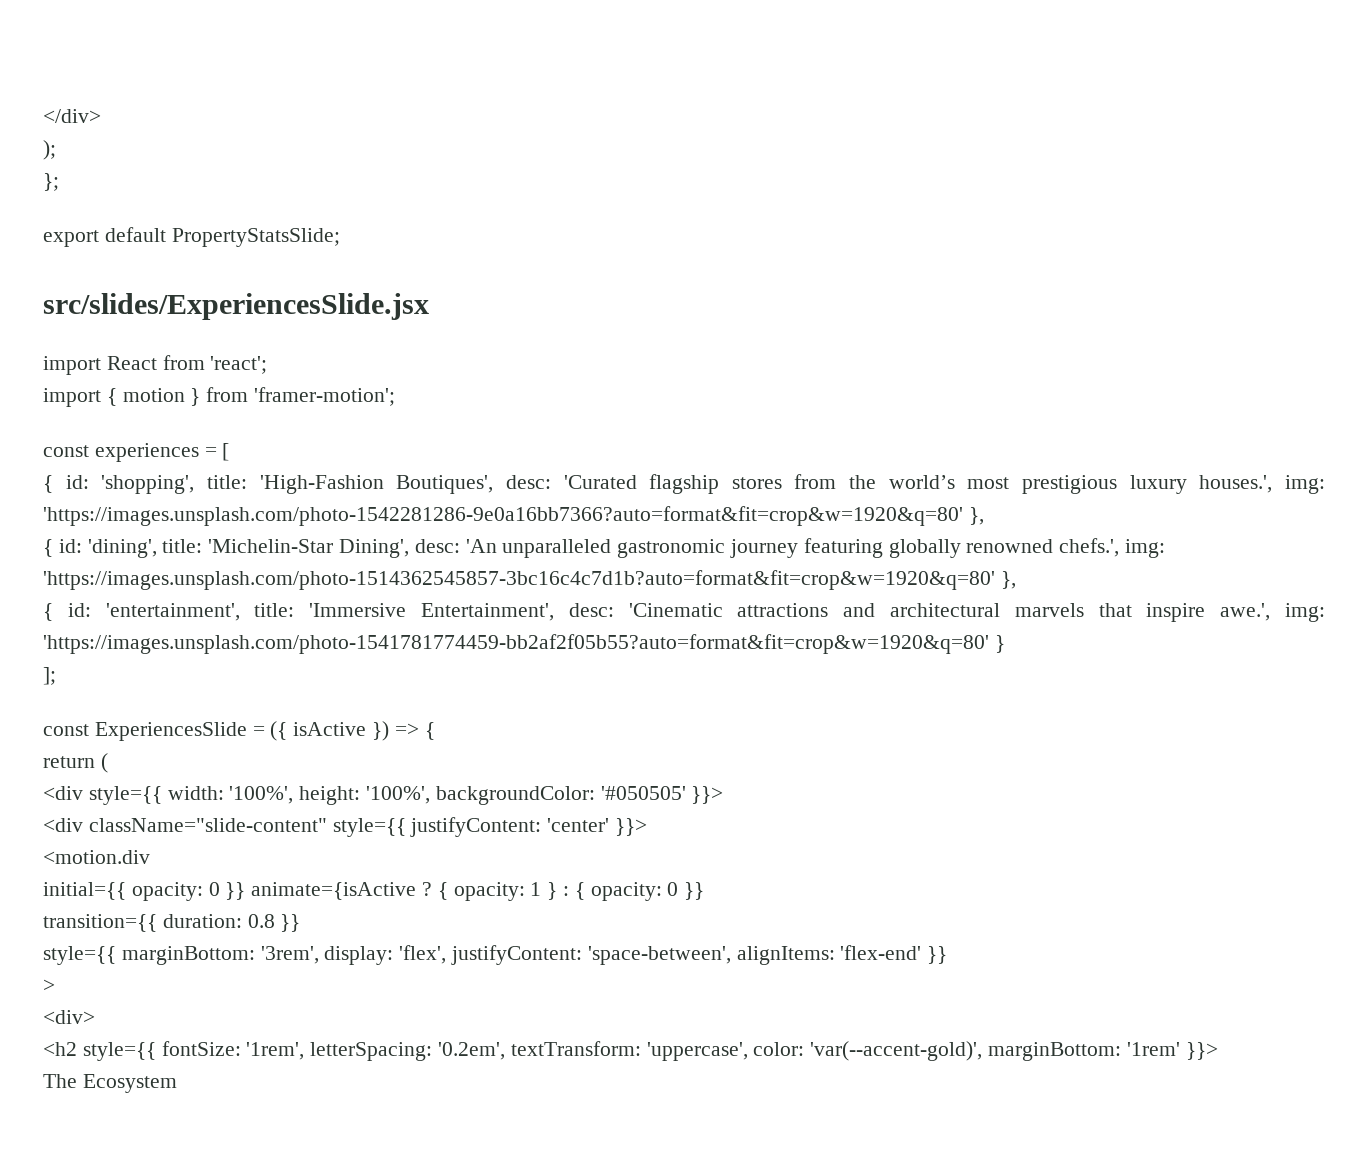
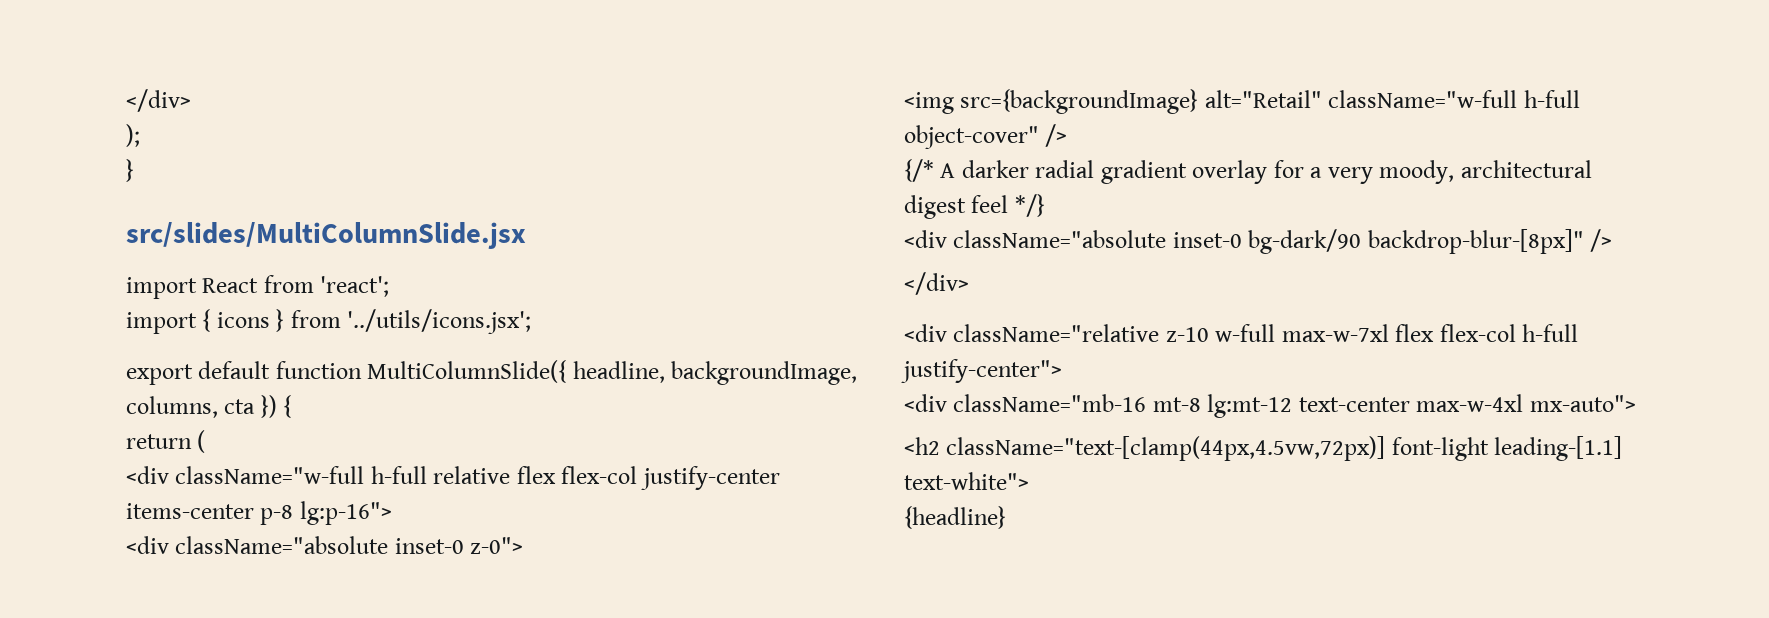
[43,173,59,191] [43,227,340,247] [43,293,429,320] }; // export default PropertyStatsSlide; // src/slides/ExperiencesSlide.jsx -> [126,159,134,182] [126,222,526,249] } // src/slides/MultiColumnSlide.jsx
[122,388,185,402] motion -> [216,312,270,328] icons
[254,387,396,406] [43,443,230,462] [43,474,1326,494] [43,506,984,526] [43,538,1166,558] [43,570,1016,590] [43,603,1325,622] [43,634,1005,654] [43,667,56,685] [43,721,435,741] [43,753,108,773] [43,786,724,805] [43,817,648,837] [43,850,150,864] [43,882,705,901] [43,914,301,932] [43,945,948,965] [43,979,55,992] [43,1010,95,1024] [43,1041,1218,1061] [43,1074,177,1093] 'framer-motion'; // const experiences = [ // { id: 'shopping', title: 'High-Fashion Boutiques', desc: 'Curated flagship stores from the world’s most prestigious luxury houses.', img: 'https://images.unsplash.com/photo-1542281286-9e0a16bb7366?auto=format&fit=crop&w=1920&q=80' }, // { id: 'dining', title: 'Michelin-Star Dining', desc: 'An unparalleled gastronomic journey featuring globally renowned chefs.', img: 'https://images.unsplash.com/photo-1514362545857-3bc16c4c7d1b?auto=format&fit=crop&w=1920&q=80' }, // { id: 'entertainment', title: 'Immersive Entertainment', desc: 'Cinematic attractions and architectural marvels that inspire awe.', img: 'https://images.unsplash.com/photo-1541781774459-bb2af2f05b55?auto=format&fit=crop&w=1920&q=80' } // ]; // const ExperiencesSlide = ({ isActive }) => { // return ( // <div style={{ width: '100%', height: '100%', backgroundColor: '#050505' }}> // <div className="slide-content" style={{ justifyContent: 'center' }}> // <motion.div // initial={{ opacity: 0 }} animate={isActive ? { opacity: 1 } : { opacity: 0 }} // transition={{ duration: 0.8 }} // style={{ marginBottom: '3rem', display: 'flex', justifyContent: 'space-between', alignItems: 'flex-end' }} // > // <div> // <h2 style={{ fontSize: '1rem', letterSpacing: '0.2em', textTransform: 'uppercase', color: 'var(--accent-gold)', marginBottom: '1rem' }}> // The Ecosystem -> [347,309,532,334] [126,360,858,385] [126,395,292,418] [126,430,206,453] [126,466,780,490] [126,501,392,525] [126,536,524,554] [904,89,1580,114] [904,124,1068,149] [904,159,1592,184] [904,194,1045,219] [904,229,1613,254] [904,272,969,295] [904,324,1579,342] [901,359,1062,383] [904,394,1636,418] [904,436,1623,461] [904,472,1029,490] [904,506,1006,529] '../utils/icons.jsx'; // export default function MultiColumnSlide({ headline, backgroundImage, columns, cta }) { // return ( // <div className="w-full h-full relative flex flex-col justify-center items-center p-8 lg:p-16"> // <div className="absolute inset-0 z-0"> // <img src={backgroundImage} alt="Retail" className="w-full h-full object-cover" /> // {/* A darker radial gradient overlay for a very moody, architectural digest feel */} // <div className="absolute inset-0 bg-dark/90 backdrop-blur-[8px]" /> // </div> // <div className="relative z-10 w-full max-w-7xl flex flex-col h-full justify-center"> // <div className="mb-16 mt-8 lg:mt-12 text-center max-w-4xl mx-auto"> // <h2 className="text-[clamp(44px,4.5vw,72px)] font-light leading-[1.1] text-white"> // {headline}

